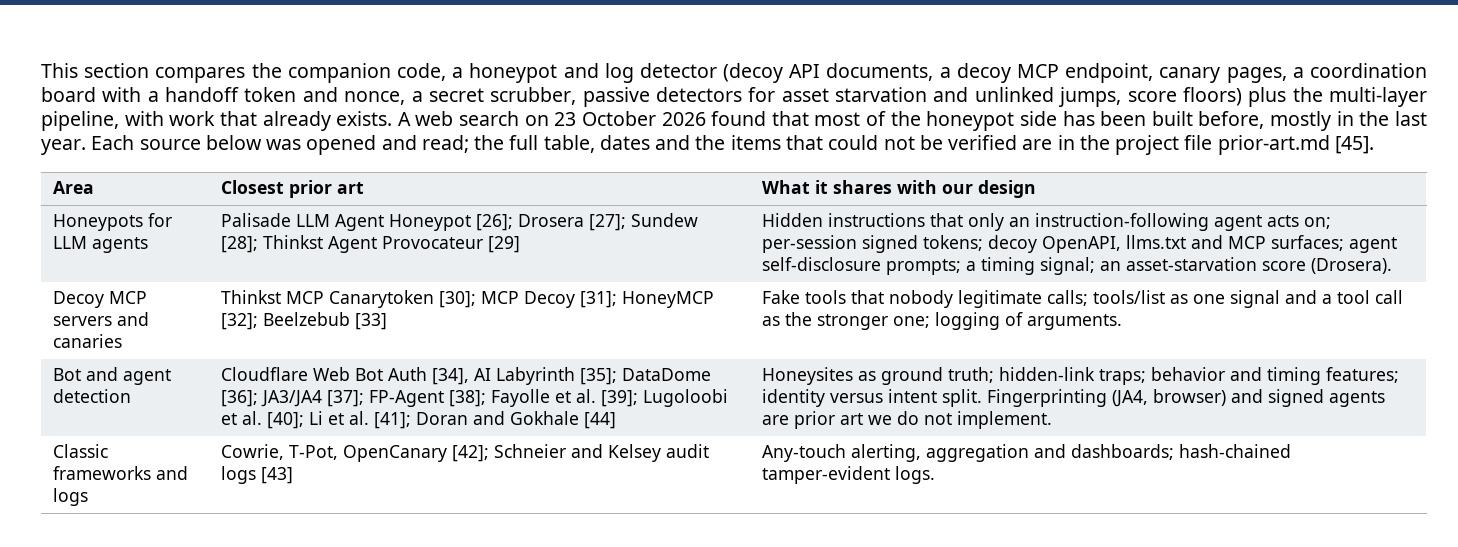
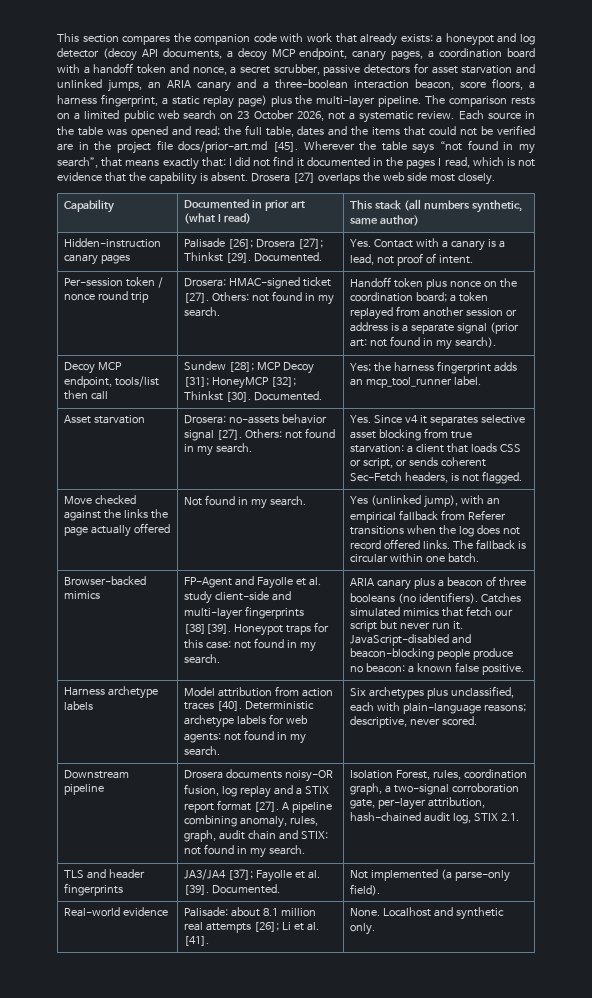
[396,63,446,81] code, -> [253,33,433,46] code with work that already exists:
[1127,87,1427,107] [41,111,411,131] score floors) plus the multi-layer pipeline, with work that already exists. A -> [148,78,535,92] [57,94,535,108] [57,110,155,122] an ARIA canary and a three-boolean interaction beacon, score floors, a harness fingerprint, a static replay page) plus the multi-layer pipeline. The comparison rests on a limited public
[661,111,1427,131] [41,135,262,155] 2026 found that most of the honeypot side has been built before, mostly in the last year. Each source below -> [296,110,535,123] [57,126,103,136] 2026, not a systematic review. Each source in the table
[1217,135,1330,155] prior-art.md -> [178,141,268,153] docs/prior-art.md
[52,181,94,194] [220,180,364,198] [761,180,1036,198] [52,213,172,231] [52,236,148,253] [220,213,698,231] [220,235,520,253] [761,213,1331,231] [761,235,1397,253] [761,257,1392,275] [52,291,147,308] [52,312,149,326] [52,334,122,348] [220,290,476,308] // Area | Closest prior art | What it shares with our design // Honeypots for LLM agents | Palisade LLM Agent Honeypot [26]; Drosera [27]; Sundew [28]; Thinkst Agent Provocateur [29] | Hidden instructions that only an instruction-following agent acts on; per-session signed tokens; decoy OpenAPI, llms.txt and MCP surfaces; agent self-disclosure prompts; a timing signal; an asset-starvation score (Drosera). // Decoy MCP servers and canaries | Thinkst MCP Canarytoken [30]; -> [303,140,536,154] [57,156,536,170] [57,172,495,185] [64,199,115,213] [184,199,306,211] [184,213,252,224] [350,199,522,213] [350,215,420,226] [64,238,162,248] [64,254,131,265] [184,238,324,249] [184,252,323,263] [350,238,505,251] [350,253,473,266] [64,277,164,288] [64,291,150,303] [184,277,332,289] [184,291,334,305] [184,307,221,317] [350,277,517,290] [350,292,489,302] [350,306,517,320] [350,322,519,334] [350,336,496,350] [64,362,123,374] [64,376,160,388] [64,390,109,400] [184,361,255,372] Wherever the table says “not found in my search”, that means exactly that: I did not find it documented in the pages I read, which is not evidence that the capability is absent. Drosera [27] overlaps the web side most closely. // Capability | Documented in prior art (what I read) | This stack (all numbers synthetic, same author) // Hidden-instruction canary pages | Palisade [26]; Drosera [27]; Thinkst [29]. Documented. | Yes. Contact with a canary is a lead, not proof of intent. // Per-session token / nonce round trip | Drosera: HMAC-signed ticket [27]. Others: not found in my search. | Handoff token plus nonce on the coordination board; a token replayed from another session or address is a separate signal (prior art: not found in my search). // Decoy MCP endpoint, tools/list then call | Sundew [28];
[262,312,387,330] [761,290,1403,308] [761,312,1122,330] [52,367,171,385] [52,389,131,403] [220,367,711,385] [220,389,728,407] [220,411,616,429] [761,367,1399,385] [761,389,1385,407] [761,411,1052,429] [52,444,108,458] [52,466,188,480] [52,488,88,506] [220,444,709,462] [220,466,293,484] [761,444,1291,462] [761,466,935,484] Beelzebub [33] | Fake tools that nobody legitimate calls; tools/list as one signal and a tool call as the stronger one; logging of arguments. // Bot and agent detection | Cloudflare Web Bot Auth [34], AI Labyrinth [35]; DataDome [36]; JA3/JA4 [37]; FP-Agent [38]; Fayolle et al. [39]; Lugoloobi et al. [40]; Li et al. [41]; Doran and Gokhale [44] | Honeysites as ground truth; hidden-link traps; behavior and timing features; identity versus intent split. Fingerprinting (JA4, browser) and signed agents are prior art we do not implement. // Classic frameworks and logs | Cowrie, T-Pot, OpenCanary [42]; Schneier and Kelsey audit logs [43] | Any-touch alerting, aggregation and dashboards; hash-chained tamper-evident logs. -> [184,391,323,402] [350,361,517,374] [350,376,482,388] [64,415,146,424] [184,414,328,424] [184,428,335,441] [184,443,253,456] [350,415,525,426] [350,428,473,441] [350,443,521,453] [350,457,486,469] [350,471,522,484] [64,495,137,505] [64,509,169,521] [64,523,171,537] [184,495,306,509] [350,495,500,508] [350,510,507,523] [350,525,520,537] [350,539,526,550] [350,553,480,563] [64,576,147,586] [64,591,101,599] [184,576,321,589] [184,591,292,604] [184,606,305,620] [184,622,330,636] [184,638,316,652] [184,654,221,664] [350,576,526,590] [350,592,522,604] [350,606,513,617] [350,620,463,632] [350,634,472,646] [350,648,514,660] [350,662,524,675] [64,686,159,699] [64,701,94,711] [184,686,334,697] [184,701,315,711] [184,714,309,728] [184,730,306,744] [184,746,221,756] [350,686,515,700] [350,702,527,714] [350,716,478,728] [64,770,130,779] [64,784,105,795] [184,769,334,782] [184,784,329,798] [184,800,332,813] [184,815,319,828] [184,830,328,842] [184,844,305,858] [350,769,528,780] [350,783,520,795] [350,797,486,810] [350,812,519,824] [64,869,146,879] [64,883,124,896] [184,869,320,882] [184,884,281,895] [350,869,511,882] [350,884,381,896] [64,907,169,917] [184,907,317,917] [184,922,319,933] [184,936,210,946] [350,907,505,920] [350,923,376,935] Thinkst [30]. Documented. | Yes; the harness fingerprint adds an mcp_tool_runner label. // Asset starvation | Drosera: no-assets behavior signal [27]. Others: not found in my search. | Yes. Since v4 it separates selective asset blocking from true starvation: a client that loads CSS or script, or sends coherent Sec-Fetch headers, is not flagged. // Move checked against the links the page actually offered | Not found in my search. | Yes (unlinked jump), with an empirical fallback from Referer transitions when the log does not record offered links. The fallback is circular within one batch. // Browser-backed mimics | FP-Agent and Fayolle et al. study client-side and multi-layer fingerprints [38][39]. Honeypot traps for this case: not found in my search. | ARIA canary plus a beacon of three booleans (no identifiers). Catches simulated mimics that fetch our script but never run it. JavaScript-disabled and beacon-blocking people produce no beacon: a known false positive. // Harness archetype labels | Model attribution from action traces [40]. Deterministic archetype labels for web agents: not found in my search. | Six archetypes plus unclassified, each with plain-language reasons; descriptive, never scored. // Downstream pipeline | Drosera documents noisy-OR fusion, log replay and a STIX report format [27]. A pipeline combining anomaly, rules, graph, audit chain and STIX: not found in my search. | Isolation Forest, rules, coordination graph, a two-signal corroboration gate, per-layer attribution, hash-chained audit log, STIX 2.1. // TLS and header fingerprints | JA3/JA4 [37]; Fayolle et al. [39]. Documented. | Not implemented (a parse-only field). // Real-world evidence | Palisade: about 8.1 million real attempts [26]; Li et al. [41]. | None. Localhost and synthetic only.

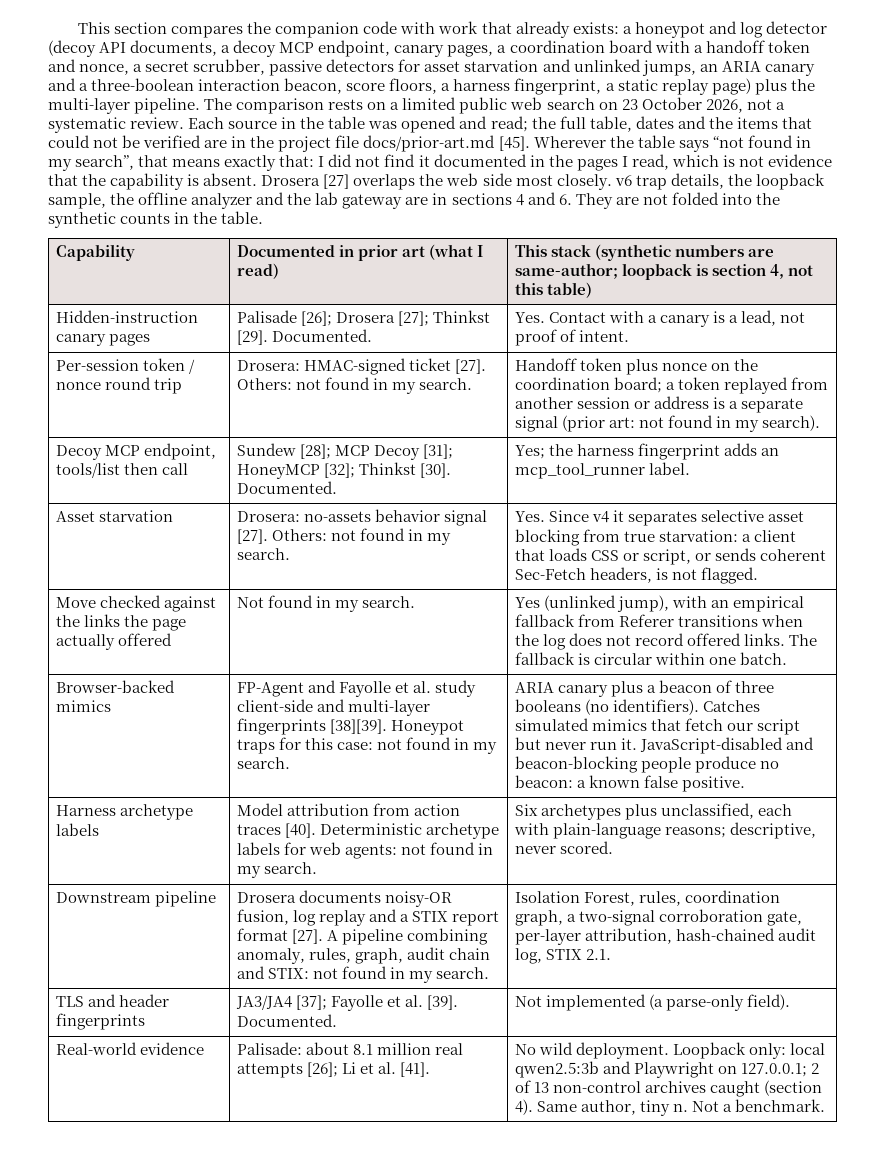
(495, 179) none -> [614,173,825,190] [48,192,780,209] [48,211,264,228] v6 trap details, the loopback sample, the offline analyzer and the lab gateway are in sections 4 and 6. They are not folded into the synthetic counts in the table.
[404,199,522,213] [350,215,420,226] (all numbers synthetic, same author) -> [595,244,775,261] [514,263,814,280] [514,282,592,298] (synthetic numbers are same-author; loopback is section 4, not this table)
[350,907,505,920] [350,923,376,935] None. Localhost and synthetic only. -> [514,1042,826,1059] [514,1061,820,1078] [514,1080,823,1097] [514,1099,826,1116] No wild deployment. Loopback only: local qwen2.5:3b and Playwright on 127.0.0.1; 2 of 13 non-control archives caught (section 4). Same author, tiny n. Not a benchmark.

